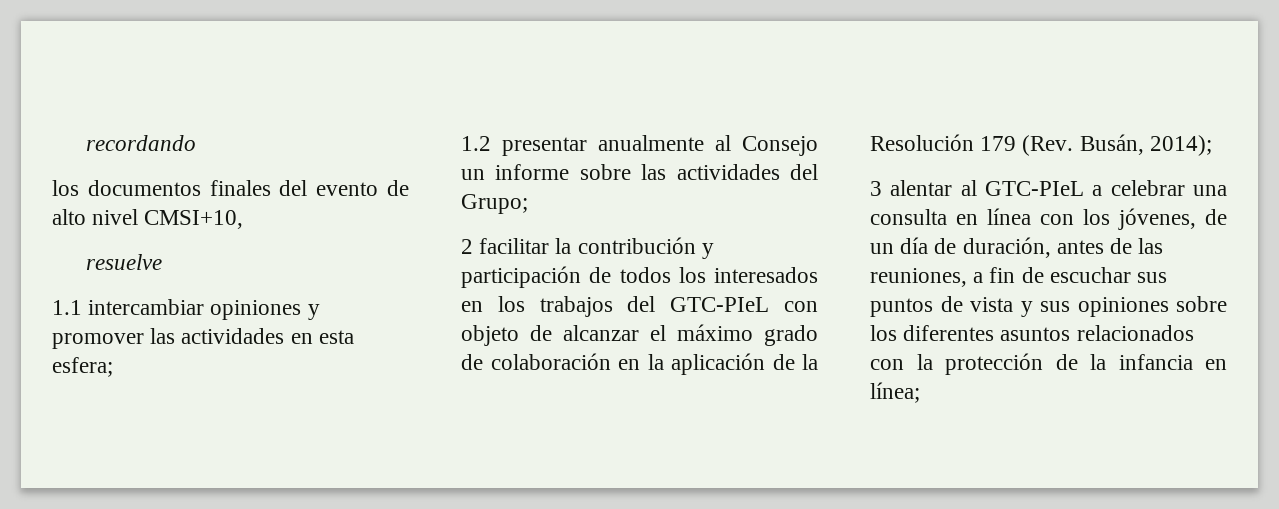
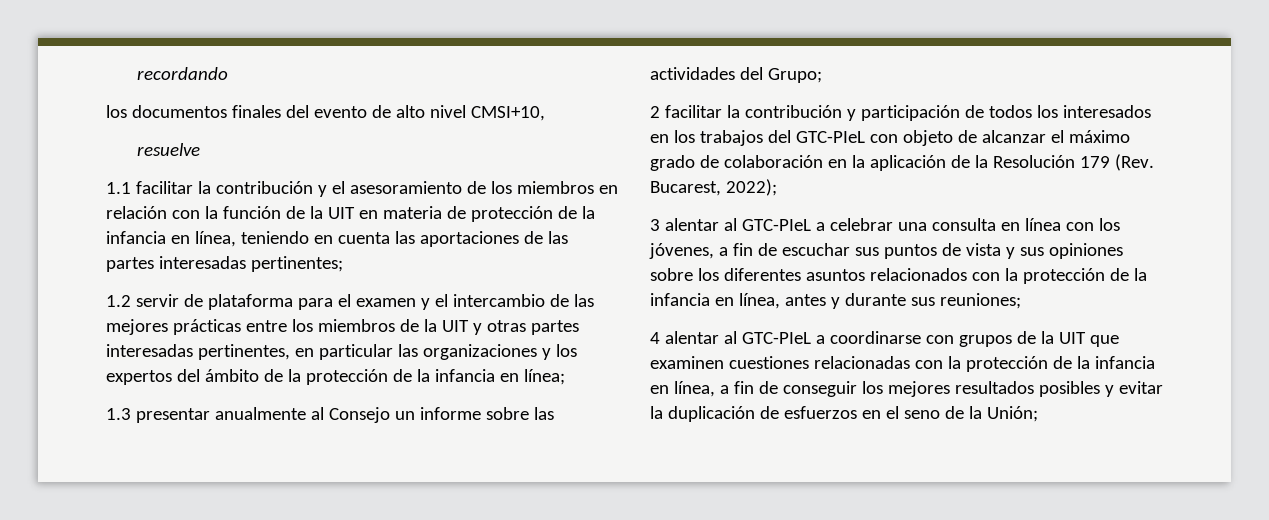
[88,299,320,320] [52,328,354,349] [52,357,113,377] [461,136,491,151] intercambiar opiniones y promover las actividades en esta esfera; // 1.2 -> [135,181,618,197] [106,206,595,222] [106,231,568,247] [106,256,343,272] [106,294,594,310] [106,319,579,335] [106,344,577,360] [106,369,565,385] [106,408,131,420] facilitar la contribución y el asesoramiento de los miembros en relación con la función de la UIT en materia de protección de la infancia en línea, teniendo en cuenta las aportaciones de las partes interesadas pertinentes; // 1.2 servir de plataforma para el examen y el intercambio de las mejores prácticas entre los miembros de la UIT y otras partes interesadas pertinentes, en particular las organizaciones y los expertos del ámbito de la protección de la infancia en línea; // 1.3
[1079,134,1212,156] Busán, 2014); -> [650,179,777,196] Bucarest, 2022);
[1205,209,1227,225] [870,237,1164,258] [870,268,967,287] de un día de duración, antes de las reuniones, -> (714, 251) none
[870,382,920,403] línea; -> [738,293,1021,309] [650,331,1119,347] [650,356,1155,372] [650,381,1163,397] [650,406,1038,422] línea, antes y durante sus reuniones; // 4 alentar al GTC-PIeL a coordinarse con grupos de la UIT que examinen cuestiones relacionadas con la protección de la infancia en línea, a fin de conseguir los mejores resultados posibles y evitar la duplicación de esfuerzos en el seno de la Unión;

